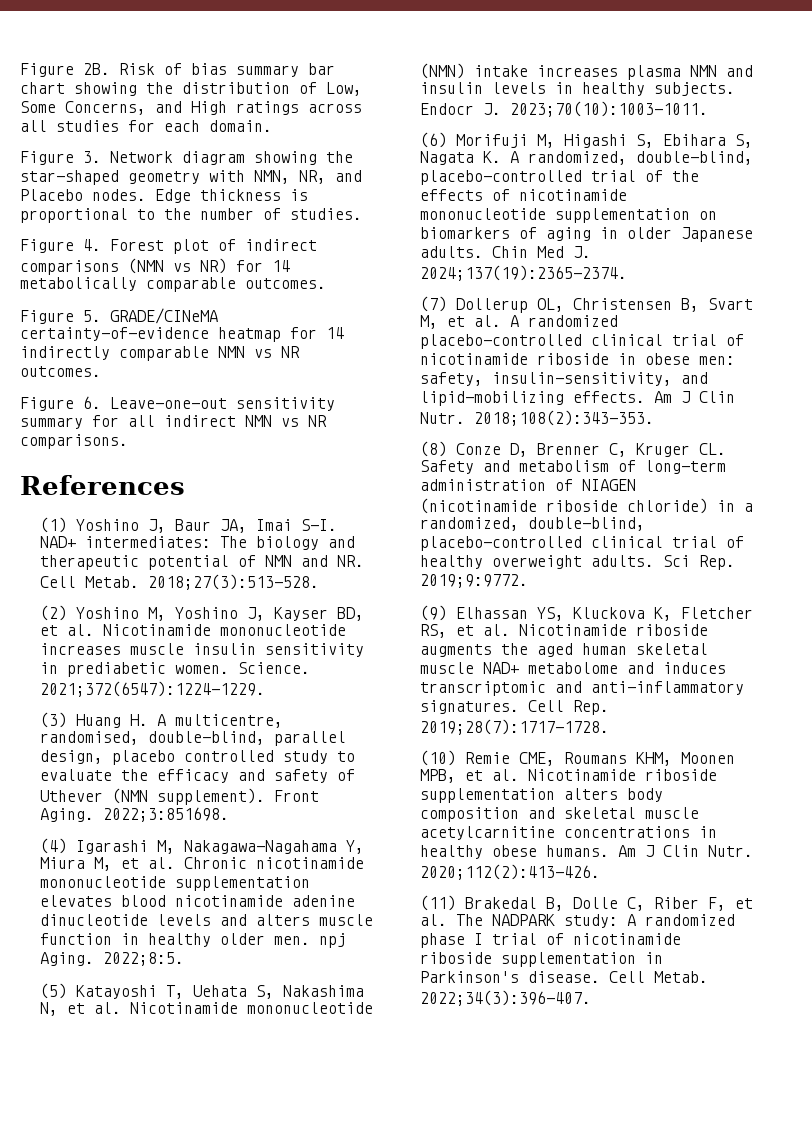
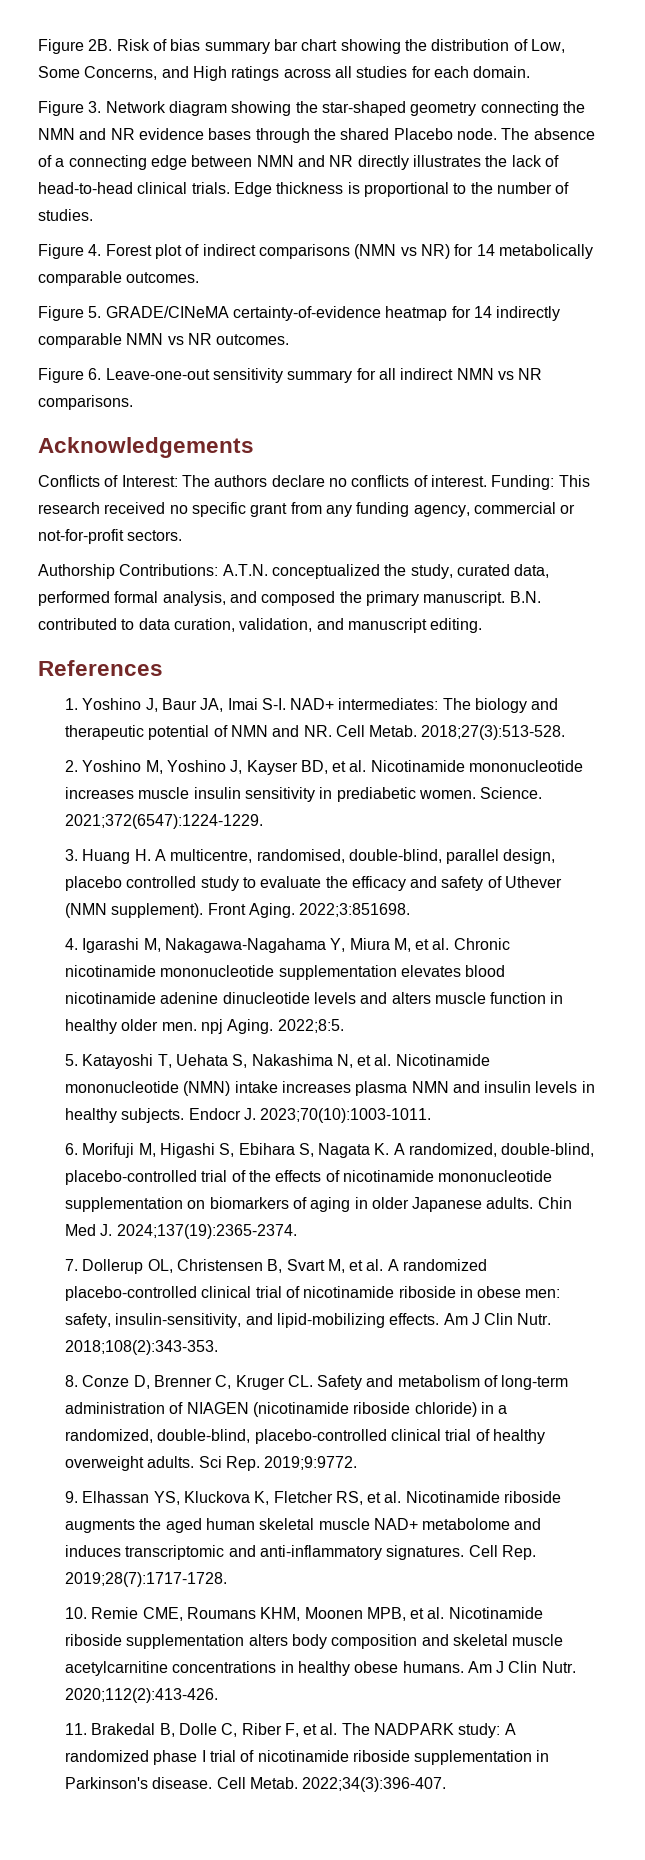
[209,170,362,184] [20,189,146,201] with NMN, NR, and Placebo nodes. -> [480,101,585,116] [38,128,595,143] [38,155,559,170] [38,182,230,194] connecting the NMN and NR evidence bases through the shared Placebo node. The absence of a connecting edge between NMN and NR directly illustrates the lack of head-to-head clinical trials.
(128, 441) none -> [38,437,254,458] [38,475,590,490] [38,502,576,517] [38,529,183,544] [38,564,550,579] [38,591,541,606] [38,618,483,633] // Acknowledgements // Conflicts of Interest: The authors declare no conflicts of interest. Funding: This research received no specific grant from any funding agency, commercial or not-for-profit sectors. // Authorship Contributions: A.T.N. conceptualized the study, curated data, performed formal analysis, and composed the primary manuscript. B.N. contributed to data curation, validation, and manuscript editing.
[39,517,67,533] (1) -> [64,698,78,710] 1.
[39,605,67,621] (2) -> [64,760,78,772] 2.
[39,712,67,728] (3) -> [64,849,78,861] 3.
[39,838,67,854] (4) -> [64,938,78,950] 4.
[39,983,67,999] (5) -> [64,1054,78,1066] 5.
[419,132,447,148] (6) -> [64,1143,78,1155] 6.
[419,296,447,312] (7) -> [64,1259,78,1271] 7.
[419,441,447,457] (8) -> [64,1375,78,1387] 8.
[419,605,447,621] (9) -> [64,1491,78,1503] 9.
[419,750,456,766] (10) -> [64,1607,87,1619] 10.
[419,895,456,911] (11) -> [64,1723,87,1735] 11.

